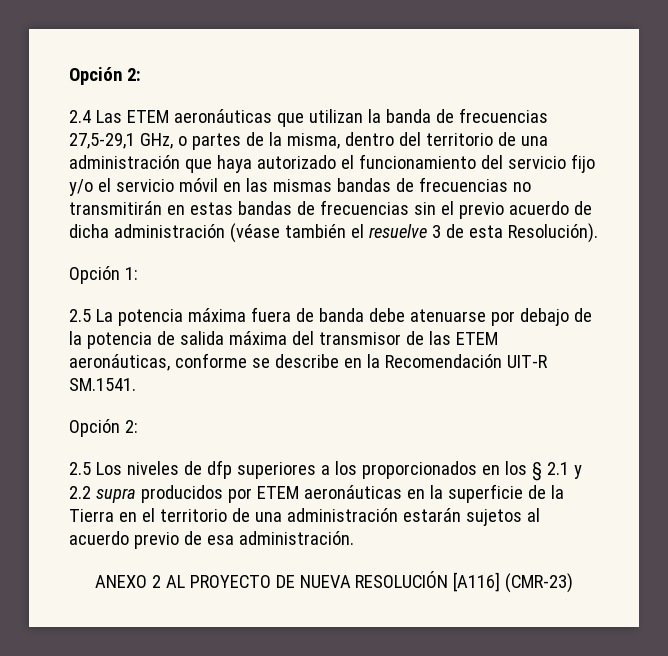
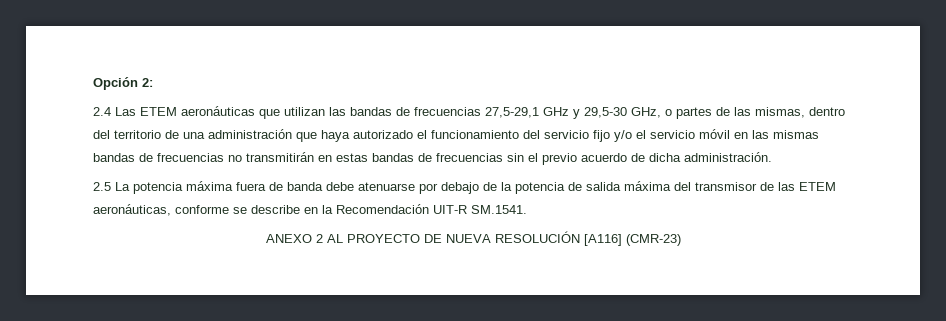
[367,109,431,123] la banda -> [329,107,392,116] las bandas
(135, 141) none -> [543,107,627,119] GHz y 29,5-30
[268,132,340,149] la misma, -> [734,107,805,118] las mismas,
[113,223,598,243] [69,266,138,284] administración (véase también el resuelve 3 de esta Resolución). // Opción 1: -> [684,152,772,162] administración.
[69,419,138,437] [69,460,582,481] [69,484,564,503] [69,508,540,526] [69,531,354,549] // Opción 2: // 2.5 Los niveles de dfp superiores a los proporcionados en los § 2.1 y 2.2 supra producidos por ETEM aeronáuticas en la superficie de la Tierra en el territorio de una administración estarán sujetos al acuerdo previo de esa administración. -> (527, 209) none

